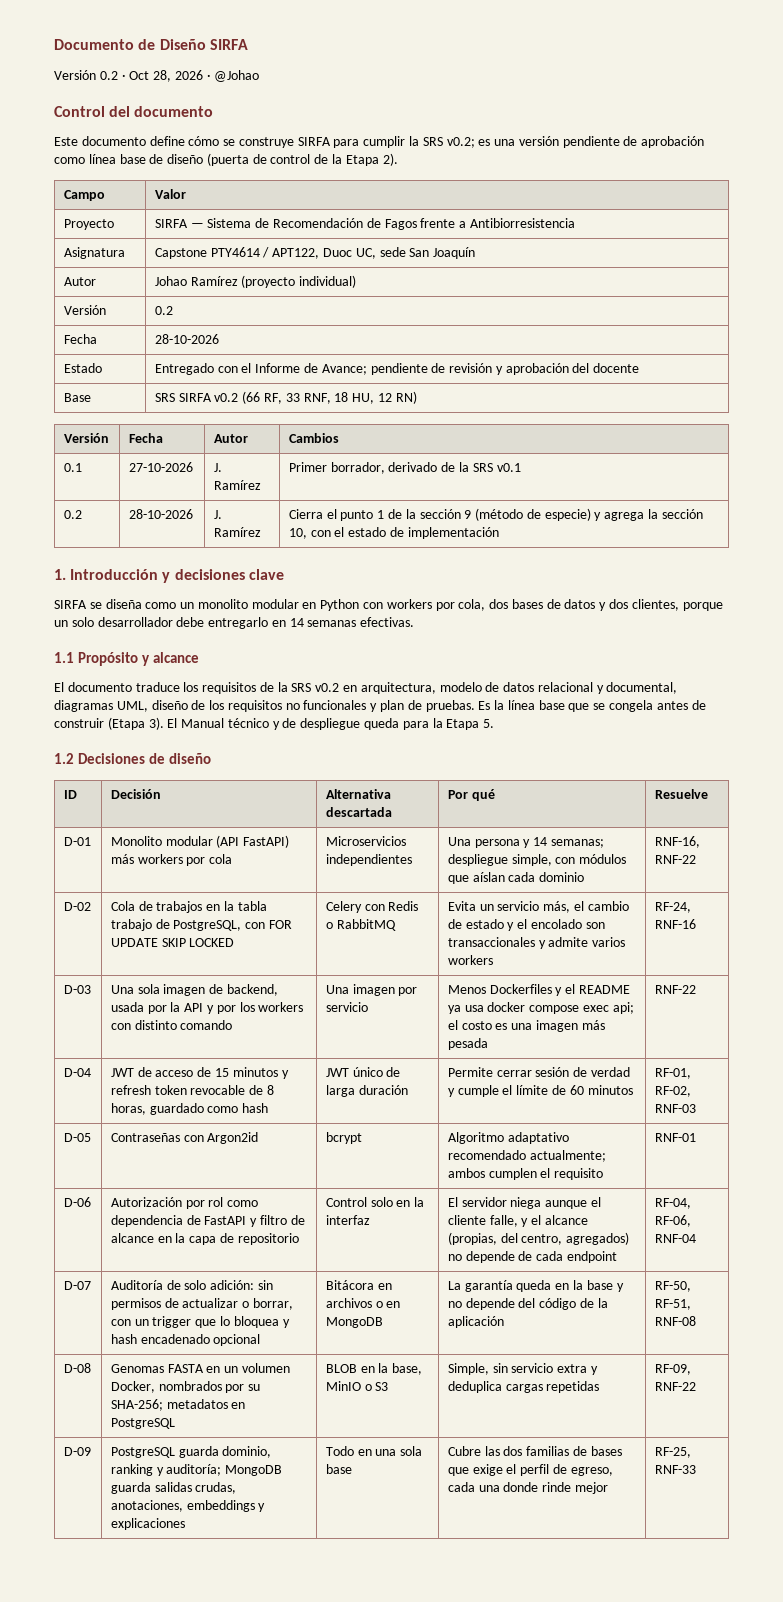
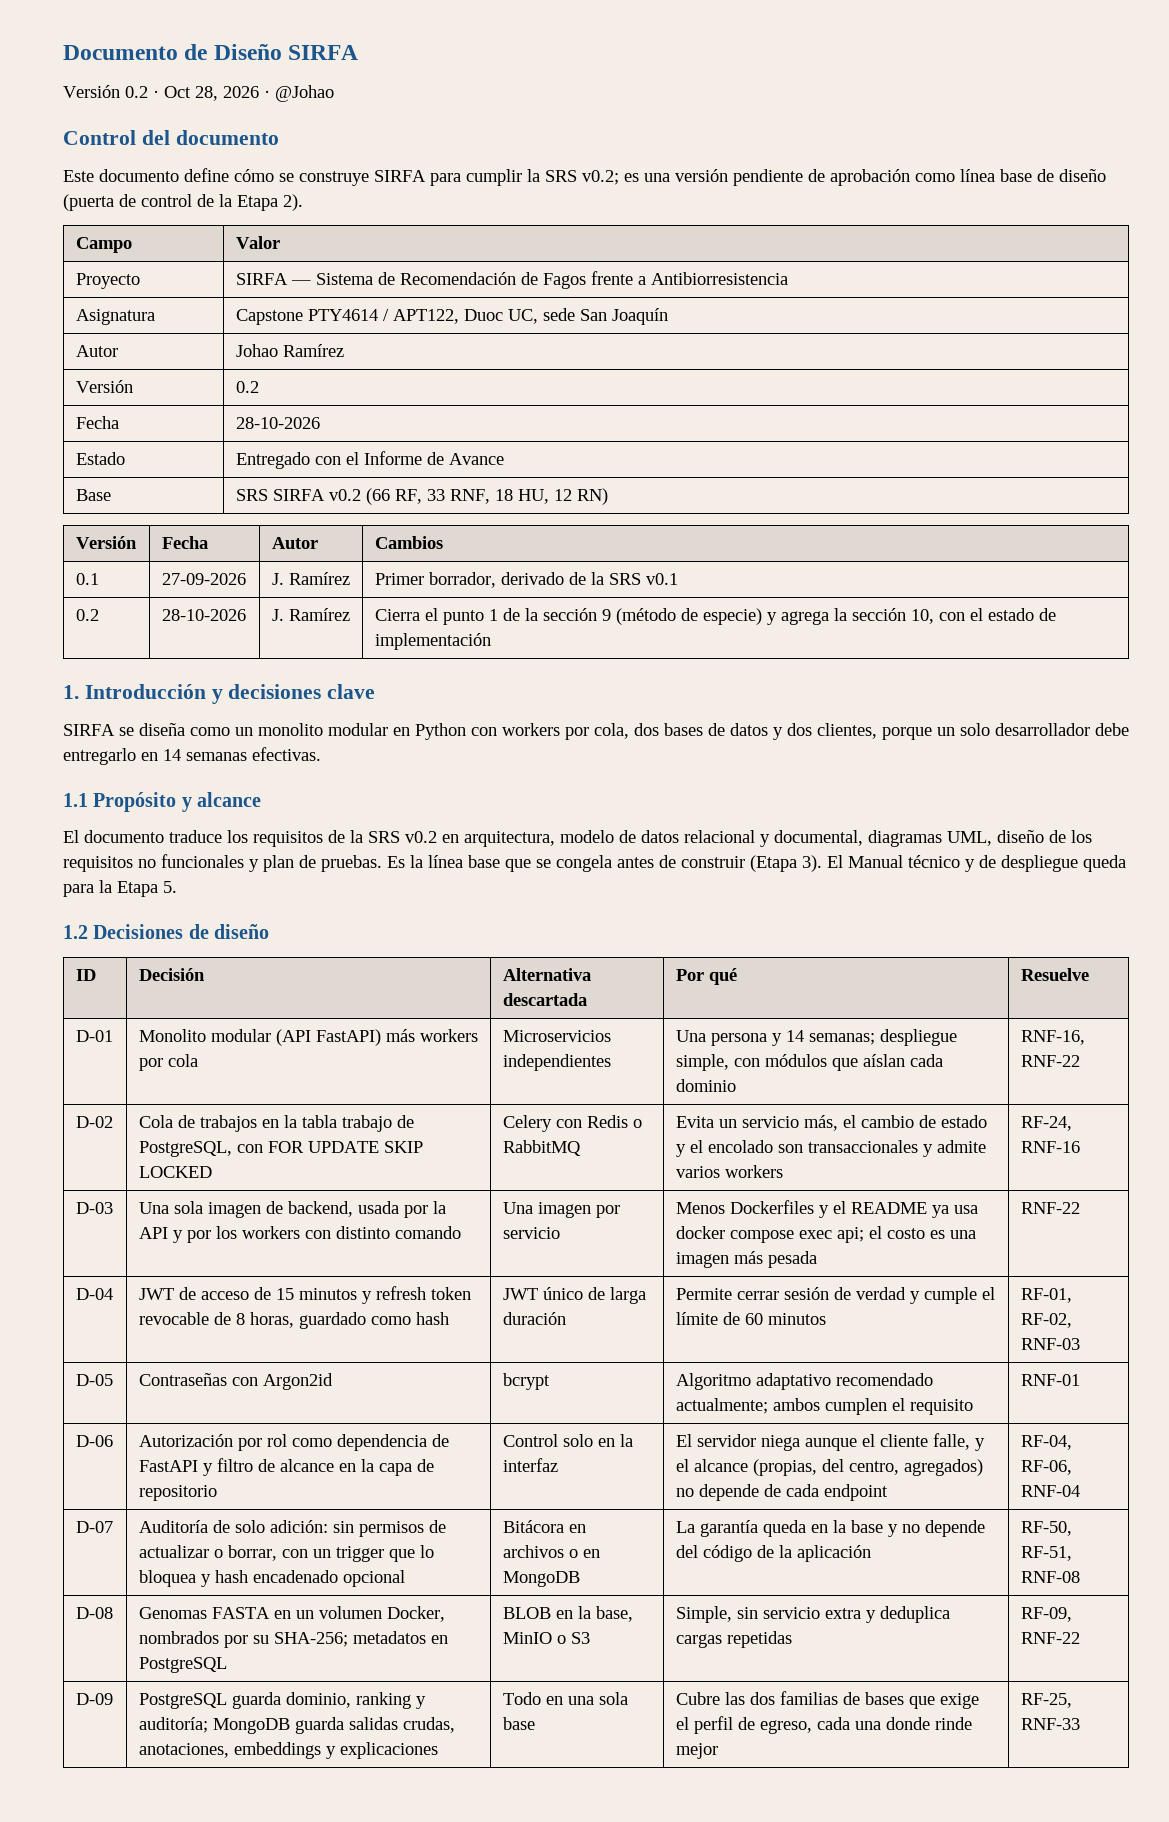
[241,275,357,288] (proyecto individual) -> (344, 350) none
[321,363,640,375] Avance; pendiente de revisión y aprobación del docente -> [448,453,504,465] Avance
[128,462,193,472] 27-10-2026 -> [161,573,246,585] 27-09-2026

